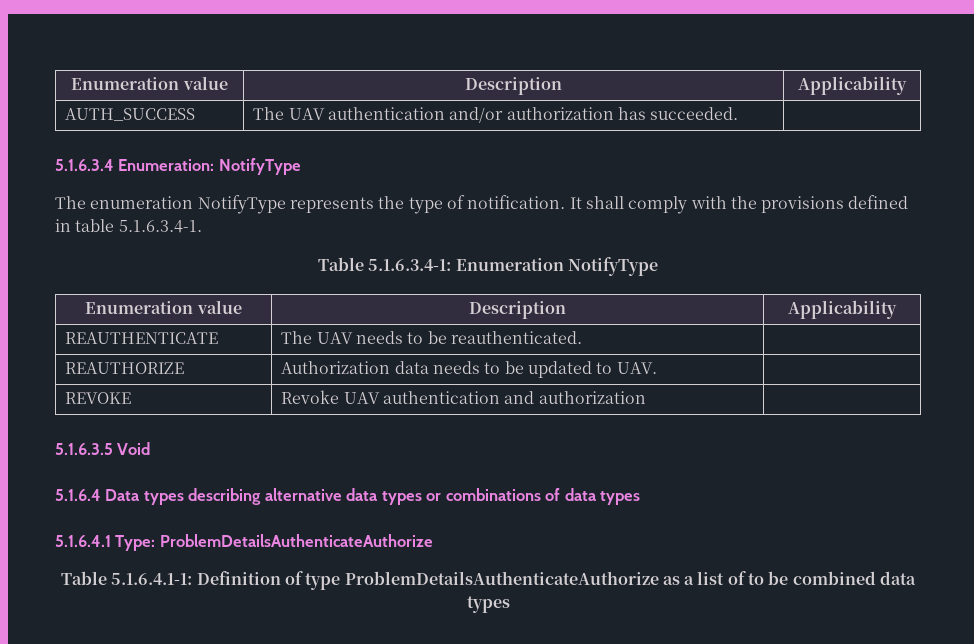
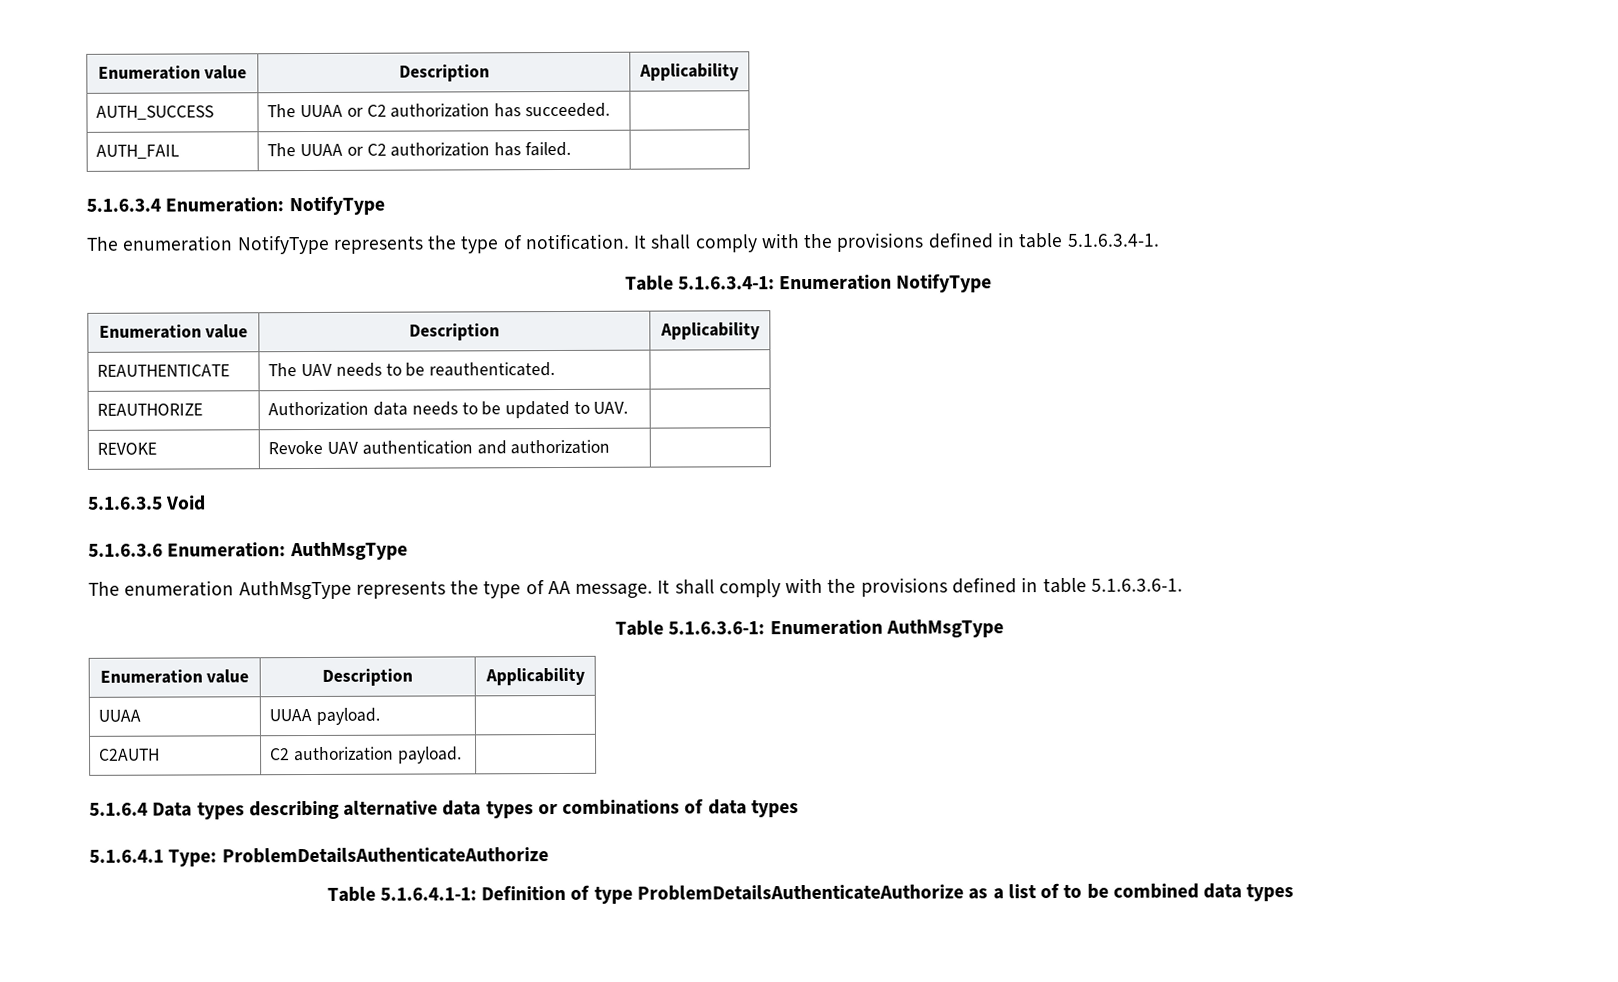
[288,107,504,123] UAV authentication and/or -> [300,104,387,118] UUAA or C2
(739, 113) none -> [96,144,181,159] [267,141,571,157] // AUTH_FAIL | The UUAA or C2 authorization has failed. |
(151, 448) none -> [88,541,408,561] [88,577,1183,601] [615,619,1004,638] [99,669,250,684] [322,668,413,686] [484,667,585,686] [98,709,142,722] [269,707,381,725] [99,748,161,761] [270,746,462,764] // 5.1.6.3.6 Enumeration: AuthMsgType // The enumeration AuthMsgType represents the type of AA message. It shall comply with the provisions defined in table 5.1.6.3.6-1. // Table 5.1.6.3.6-1: Enumeration AuthMsgType // Enumeration value | Description | Applicability // UUAA | UUAA payload. | // C2AUTH | C2 authorization payload. |

